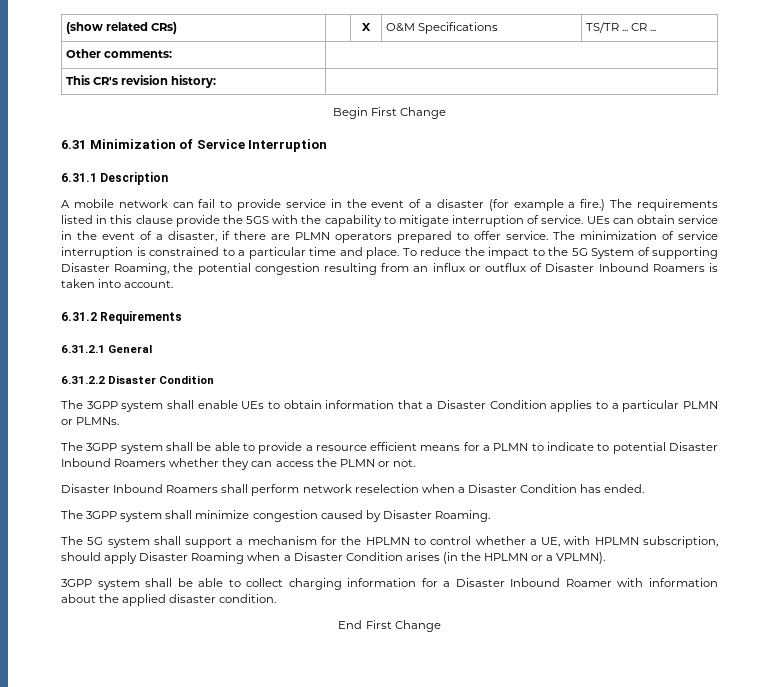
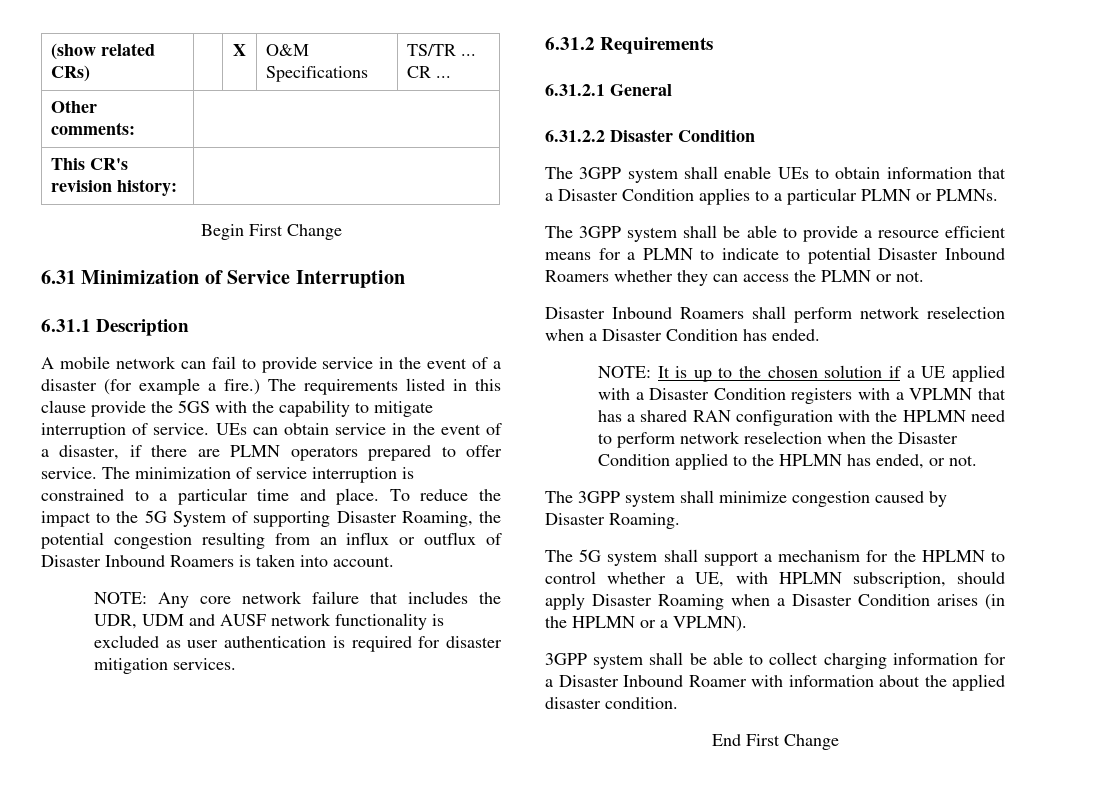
(174, 284) none -> [93,591,501,608] [93,613,444,630] [93,635,502,652] [93,658,236,674] // NOTE: Any core network failure that includes the UDR, UDM and AUSF network functionality is excluded as user authentication is required for disaster mitigation services.
(645, 488) none -> [597,365,1005,382] [597,388,1006,404] [597,410,1005,426] [597,431,958,448] [597,453,977,470] // NOTE: It is up to the chosen solution if a UE applied with a Disaster Condition registers with a VPLMN that has a shared RAN configuration with the HPLMN need to perform network reselection when the Disaster Condition applied to the HPLMN has ended, or not.

